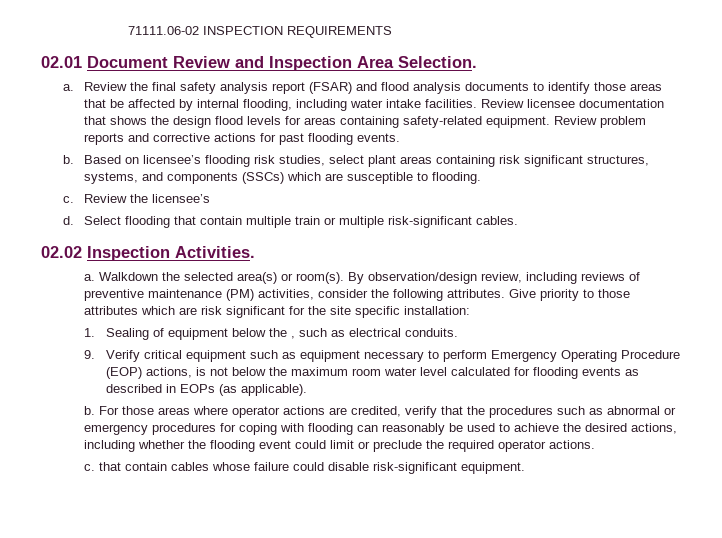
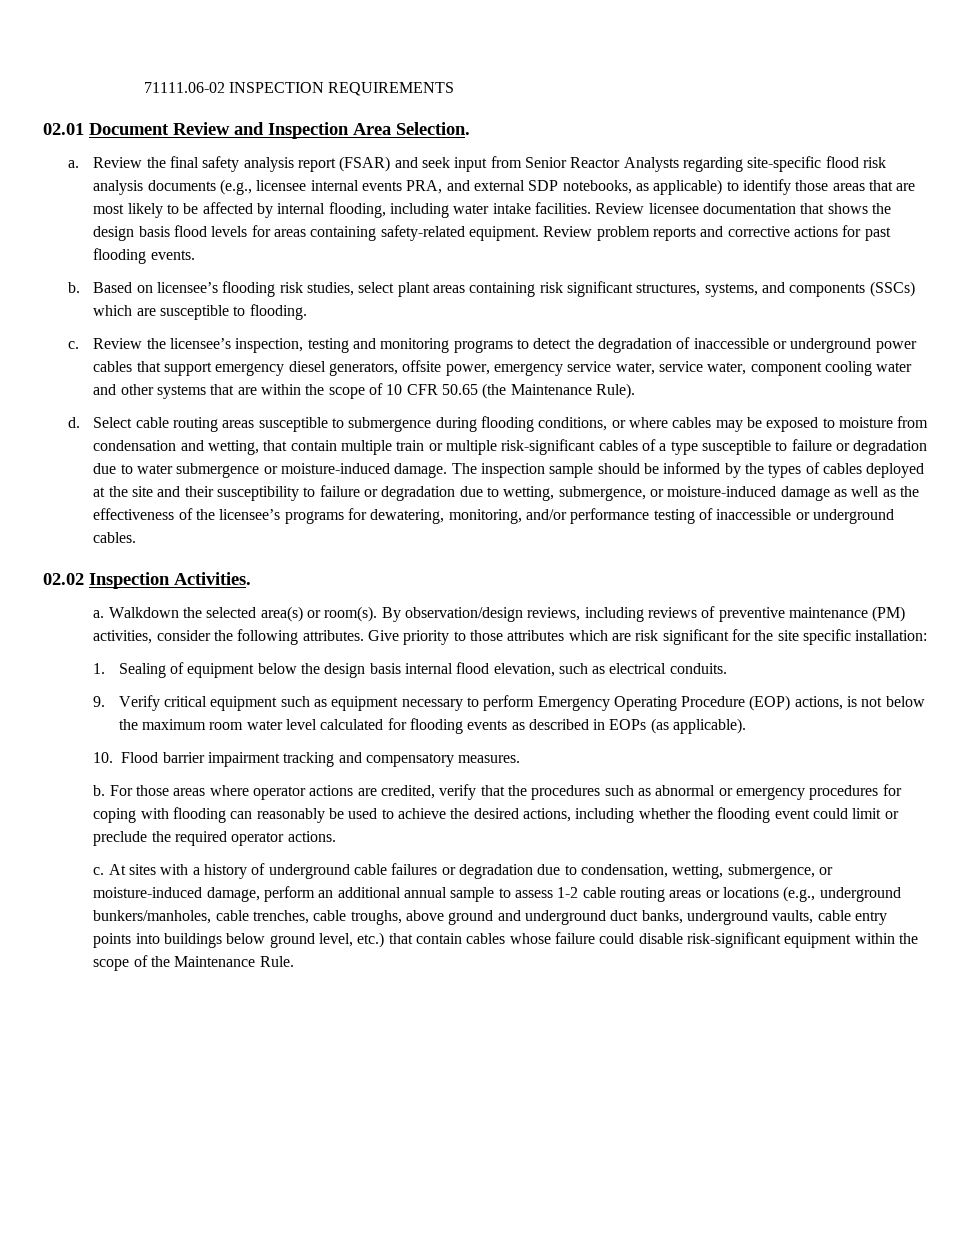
[381,82,530,94] flood analysis documents -> [421,156,886,172] [93,179,723,195] seek input from Senior Reactor Analysts regarding site-specific flood risk analysis documents (e.g., licensee internal events PRA, and external SDP notebooks, as applicable)
(107, 103) none -> [896,183,916,191] [93,203,180,218] are most likely to
(212, 122) none -> [138,226,170,237] basis
[62,216,171,228] // d. Select flooding -> [235,337,917,353] [93,360,913,376] [93,383,635,399] [68,416,929,432] [93,440,260,455] inspection, testing and monitoring programs to detect the degradation of inaccessible or underground power cables that support emergency diesel generators, offsite power, emergency service water, service water, component cooling water and other systems that are within the scope of 10 CFR 50.65 (the Maintenance Rule). // d. Select cable routing areas susceptible to submergence during flooding conditions, or where cables may be exposed to moisture from condensation and wetting,
(473, 222) none -> [598,439,928,455] [93,462,925,478] [93,485,919,501] [93,508,894,524] cables of a type susceptible to failure or degradation due to water submergence or moisture-induced damage. The inspection sample should be informed by the types of cables deployed at the site and their susceptibility to failure or degradation due to wetting, submergence, or moisture-induced damage as well as the effectiveness of the licensee’s programs for dewatering, monitoring, and/or performance testing of inaccessible or underground
[481,272,523,283] review, -> [527,607,581,621] reviews,
[291,336,296,339] , -> [324,662,555,678] design basis internal flood elevation,
(308, 390) none -> [93,752,521,767] // 10. Flood barrier impairment tracking and compensatory measures.
(96, 467) none -> [108,863,833,879] [93,886,901,902] [93,910,887,925] [93,932,385,948] At sites with a history of underground cable failures or degradation due to condensation, wetting, submergence, or moisture-induced damage, perform an additional annual sample to assess 1-2 cable routing areas or locations (e.g., underground bunkers/manholes, cable trenches, cable troughs, above ground and underground duct banks, underground vaults, cable entry points into buildings below ground level, etc.)
[461,462,526,474] equipment. -> [784,933,918,948] [93,955,294,971] equipment within the scope of the Maintenance Rule.

